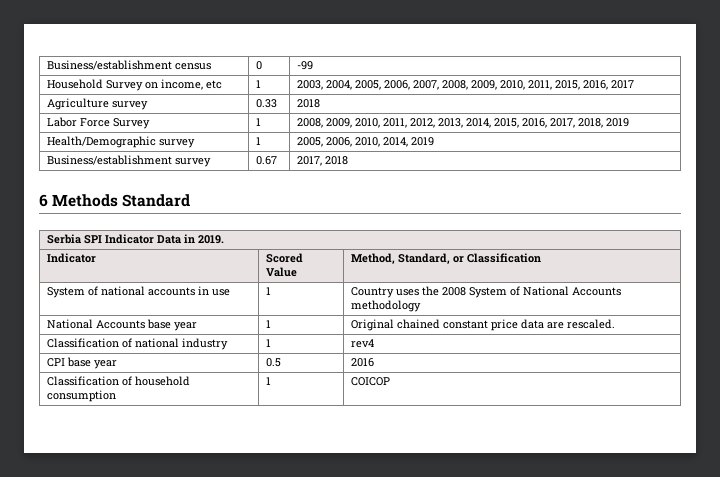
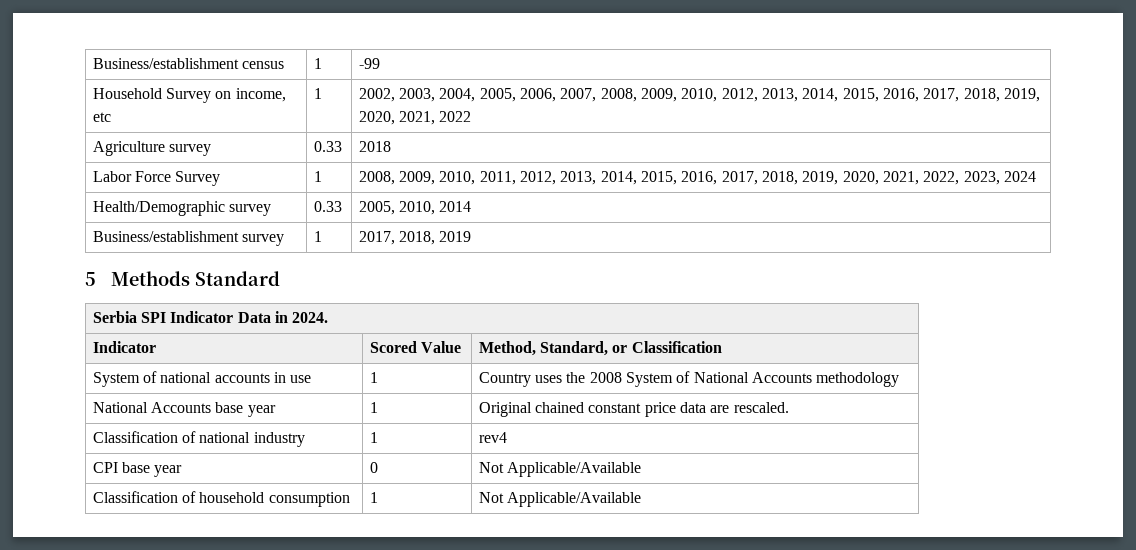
[255,61,262,70] 0 -> [313,58,322,69] 1
(261, 84) none -> [358,88,395,102] 2002,
[527,80,634,90] 2011, 2015, 2016, 2017 -> [721,88,1040,102] [358,111,472,125] 2012, 2013, 2014, 2015, 2016, 2017, 2018, 2019, 2020, 2021, 2022
[605,118,629,127] 2019 -> [802,171,1036,185] 2019, 2020, 2021, 2022, 2023, 2024
[255,137,261,145] [296,137,434,147] 1 | 2005, 2006, 2010, 2014, 2019 -> [313,201,342,212] [358,201,472,215] 0.33 | 2005, 2010, 2014
[255,156,277,165] [296,156,348,166] [39,194,48,207] 0.67 | 2017, 2018 // 6 -> [313,231,322,242] [358,231,472,245] [85,272,96,286] 1 | 2017, 2018, 2019 // 5
[197,235,224,244] 2019. -> [292,312,329,323] 2024.
[265,358,281,367] [350,358,374,367] 0.5 | 2016 -> [369,462,378,473] [478,462,642,477] 0 | Not Applicable/Available
[350,377,390,386] COICOP -> [478,492,642,507] Not Applicable/Available

